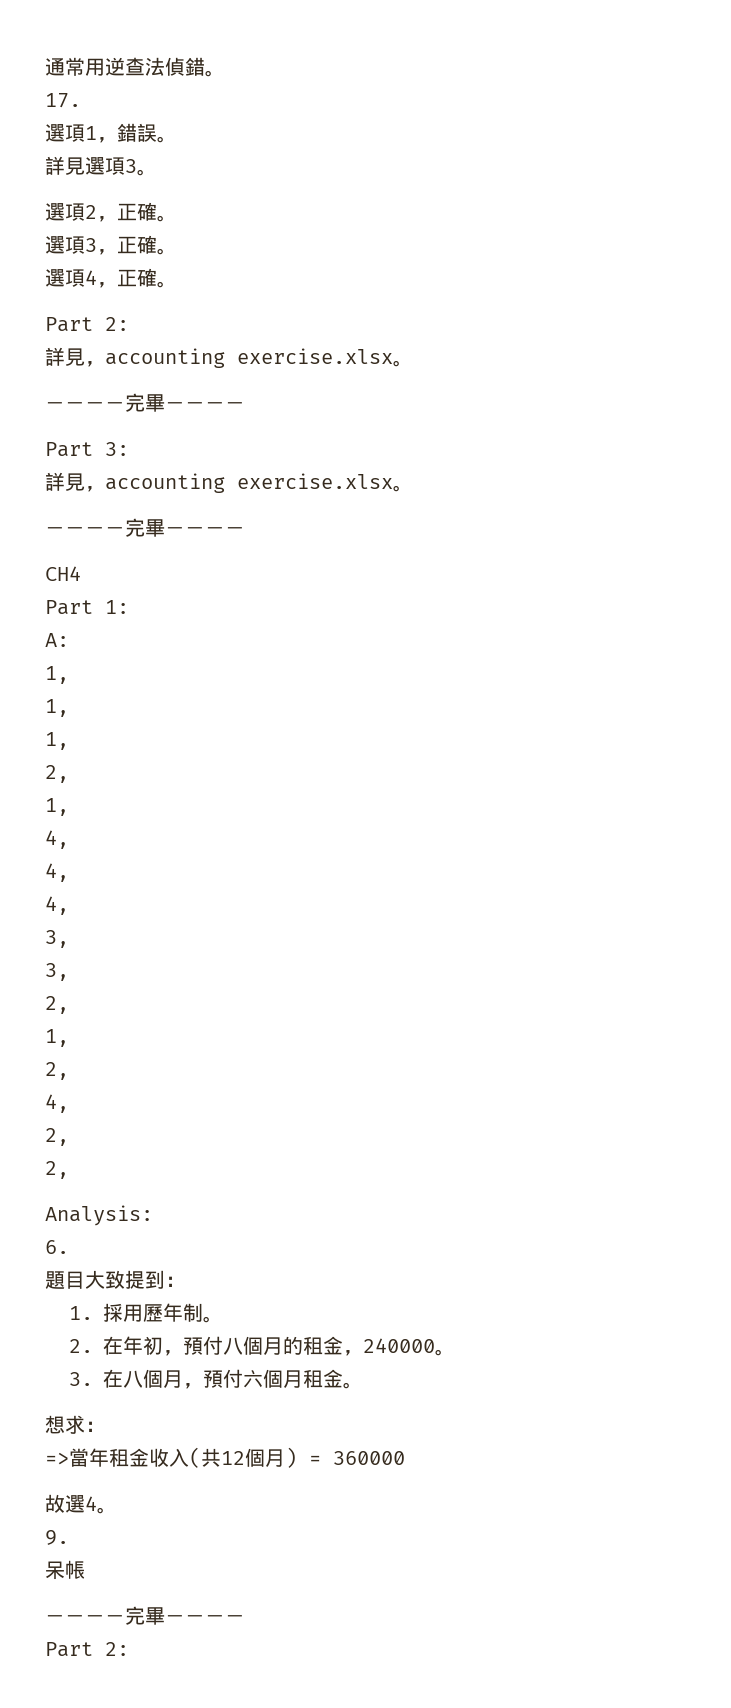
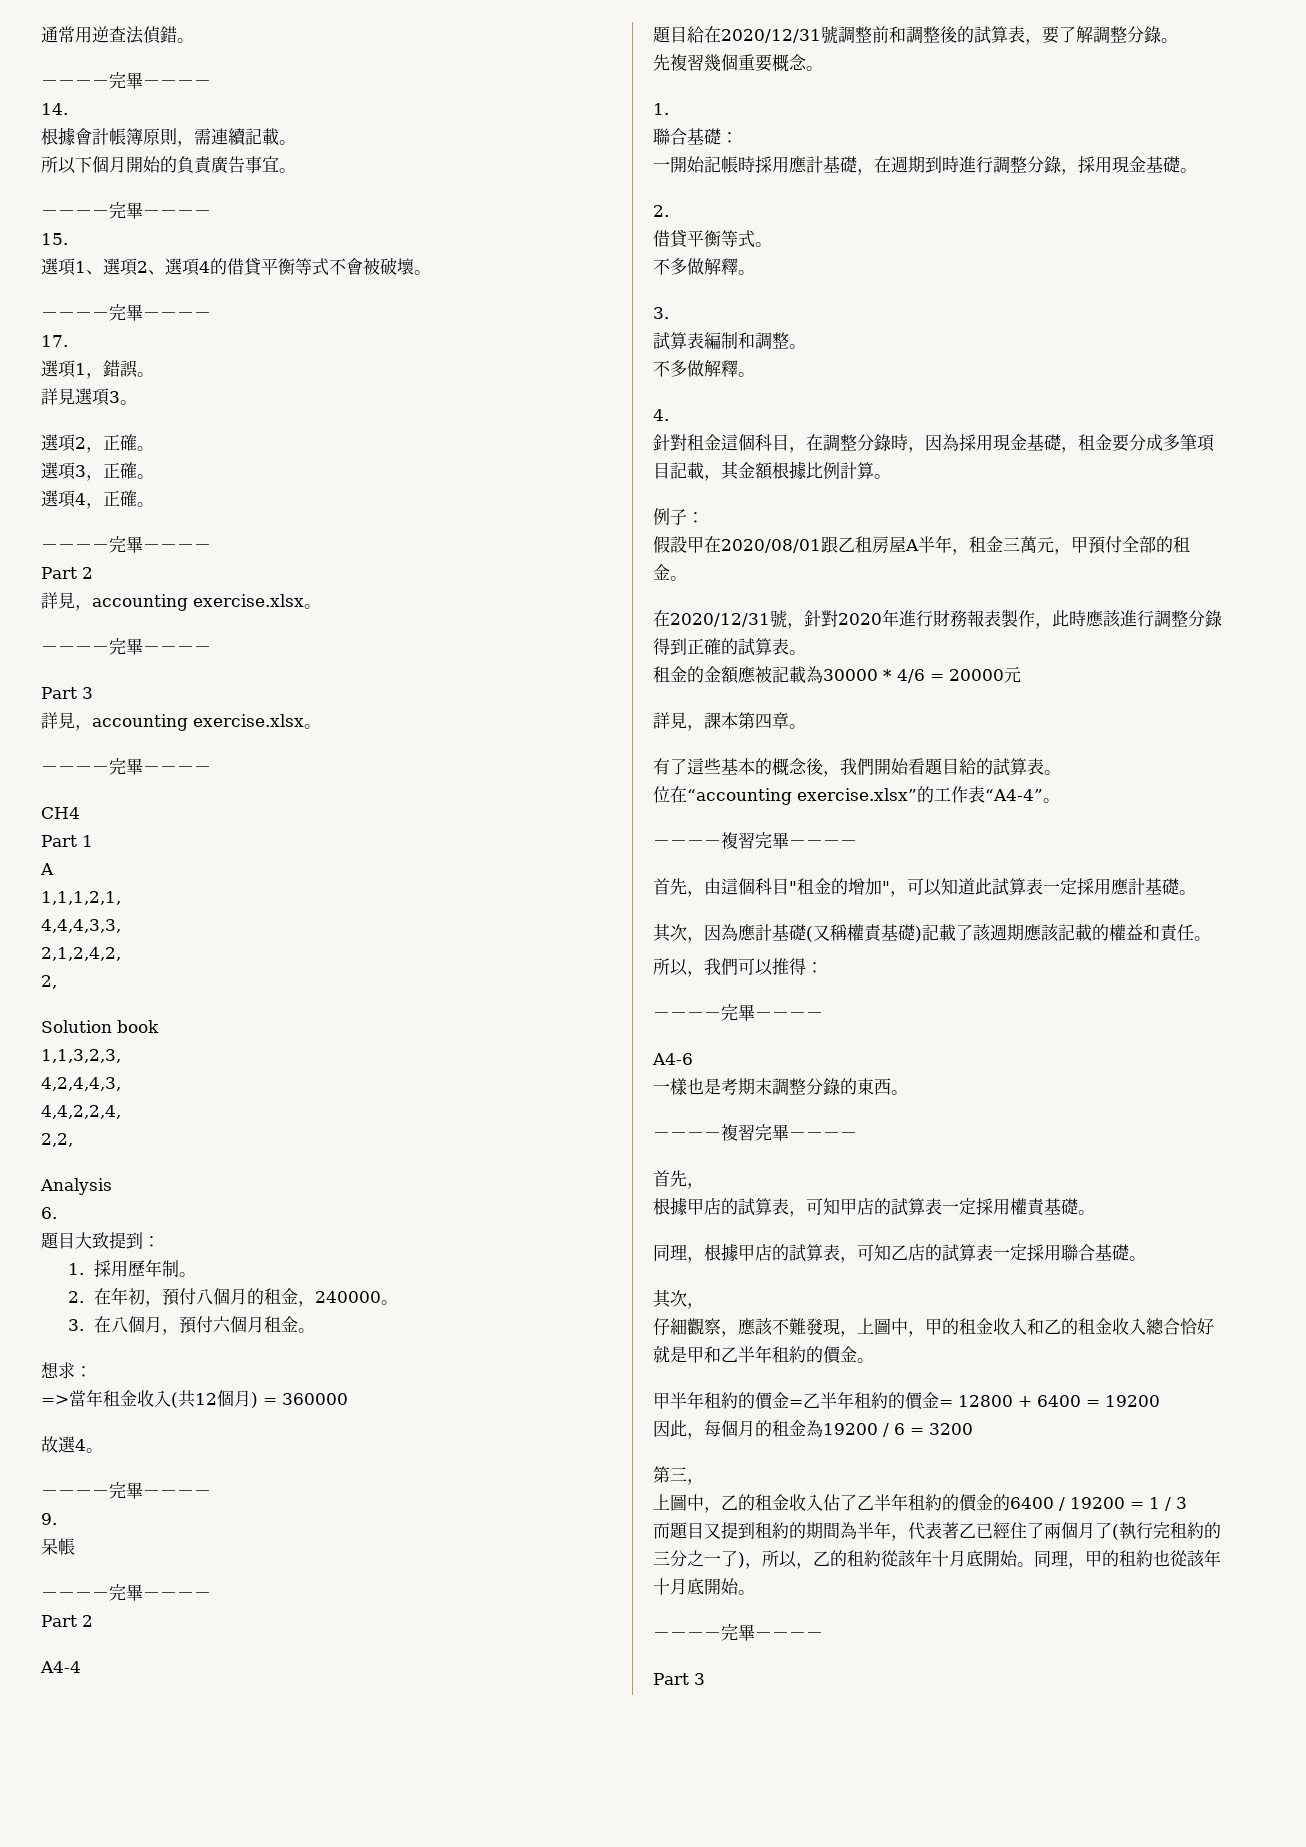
(225, 73) none -> [41,72,211,89] [41,103,68,115] [41,127,296,147] [41,156,296,174] [41,202,211,219] [41,233,68,245] [41,257,431,276] [41,304,211,321] // －－－－完畢－－－－ // 14. // 根據會計帳簿原則，需連續記載。 // 所以下個月開始的負責廣告事宜。 // －－－－完畢－－－－ // 15. // 選項1、選項2、選項4的借貸平衡等式不會被破壞。 // －－－－完畢－－－－
[45,317,129,332] // Part 2: -> [41,536,211,553] [41,567,93,579] // －－－－完畢－－－－ // Part 2
[105,442,129,456] 3: -> [81,687,93,699] 3
[105,600,129,614] [45,633,69,647] [45,666,69,684] [45,699,69,717] [45,732,69,750] [45,765,69,783] [45,798,69,816] [45,830,69,849] [45,863,69,882] [45,896,69,915] [45,930,69,948] [45,963,69,981] [45,996,69,1014] [45,1029,69,1047] [45,1062,69,1080] [45,1094,69,1113] [45,1128,69,1146] [45,1161,69,1179] [45,1205,153,1226] 1: // A: // 1, // 1, // 1, // 2, // 1, // 4, // 4, // 4, // 3, // 3, // 2, // 1, // 2, // 4, // 2, // 2, // Analysis: -> [81,835,93,847] [40,863,54,875] [41,891,121,905] [41,919,121,933] [41,947,121,961] [41,975,57,989] [41,1020,159,1033] [41,1049,121,1063] [41,1077,121,1091] [41,1105,121,1119] [41,1133,73,1147] [40,1178,112,1195] 1 // A // 1,1,1,2,1, // 4,4,4,3,3, // 2,1,2,4,2, // 2, // Solution book // 1,1,3,2,3, // 4,2,4,4,3, // 4,4,2,2,4, // 2,2, // Analysis
(117, 1510) none -> [41,1482,211,1499] // －－－－完畢－－－－
[105,1642,129,1656] 2: -> [81,1615,93,1627] [40,1661,81,1673] [653,26,1178,45] [653,54,823,72] [653,103,669,115] [653,128,738,145] [653,156,1197,175] [653,205,669,217] [653,230,772,248] [653,258,755,275] [653,307,669,319] [653,332,806,350] [653,360,755,377] [653,409,669,421] [653,434,1214,453] [653,461,891,481] [653,508,704,525] [653,535,1190,555] [653,564,687,581] [653,609,1222,629] [653,638,806,656] [653,666,1021,684] [653,712,806,731] [653,758,1061,777] [653,786,1060,805] [653,832,857,849] [653,878,1196,897] [653,923,1211,943] [653,958,823,977] [653,1004,823,1021] [652,1053,693,1065] [653,1078,908,1095] [653,1124,857,1141] [653,1170,704,1189] [653,1197,1095,1217] [653,1243,1146,1263] [653,1289,704,1309] [653,1318,1214,1337] [653,1345,874,1364] [653,1391,1160,1410] [653,1420,973,1439] [653,1466,704,1485] [653,1493,1187,1513] [653,1521,1221,1541] [653,1549,1221,1569] [653,1578,755,1595] [653,1624,823,1641] [653,1673,705,1685] 2 // A4-4 // 題目給在2020/12/31號調整前和調整後的試算表，要了解調整分錄。 // 先複習幾個重要概念。 // 1. // 聯合基礎： // 一開始記帳時採用應計基礎，在週期到時進行調整分錄，採用現金基礎。 // 2. // 借貸平衡等式。 // 不多做解釋。 // 3. // 試算表編制和調整。 // 不多做解釋。 // 4. // 針對租金這個科目，在調整分錄時，因為採用現金基礎，租金要分成多筆項目記載，其金額根據比例計算。 // 例子： // 假設甲在2020/08/01跟乙租房屋A半年，租金三萬元，甲預付全部的租金。 // 在2020/12/31號，針對2020年進行財務報表製作，此時應該進行調整分錄得到正確的試算表。 // 租金的金額應被記載為30000 * 4/6 = 20000元 // 詳見，課本第四章。 // 有了這些基本的概念後，我們開始看題目給的試算表。 // 位在“accounting exercise.xlsx”的工作表“A4-4”。 // －－－－複習完畢－－－－ // 首先，由這個科目"租金的增加"，可以知道此試算表一定採用應計基礎。 // 其次，因為應計基礎(又稱權責基礎)記載了該週期應該記載的權益和責任。 // 所以，我們可以推得： // －－－－完畢－－－－ // A4-6 // 一樣也是考期末調整分錄的東西。 // －－－－複習完畢－－－－ // 首先， // 根據甲店的試算表，可知甲店的試算表一定採用權責基礎。 // 同理，根據甲店的試算表，可知乙店的試算表一定採用聯合基礎。 // 其次， // 仔細觀察，應該不難發現，上圖中，甲的租金收入和乙的租金收入總合恰好就是甲和乙半年租約的價金。 // 甲半年租約的價金=乙半年租約的價金= 12800 + 6400 = 19200 // 因此，每個月的租金為19200 / 6 = 3200 // 第三， // 上圖中，乙的租金收入佔了乙半年租約的價金的6400 / 19200 = 1 / 3 // 而題目又提到租約的期間為半年，代表著乙已經住了兩個月了(執行完租約的三分之一了)，所以，乙的租約從該年十月底開始。同理，甲的租約也從該年十月底開始。 // －－－－完畢－－－－ // Part 3

